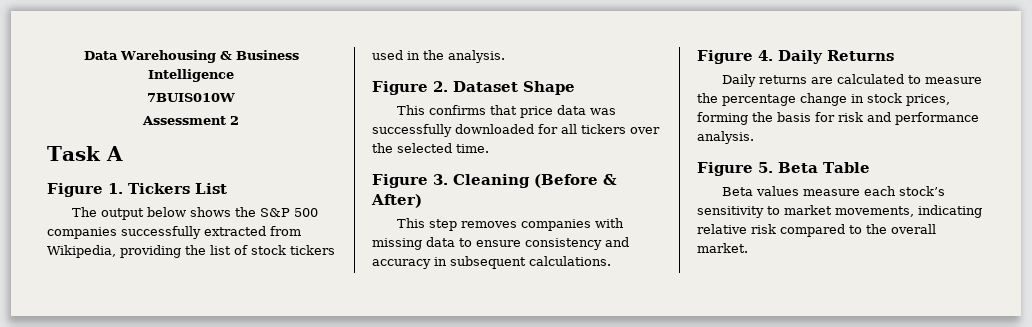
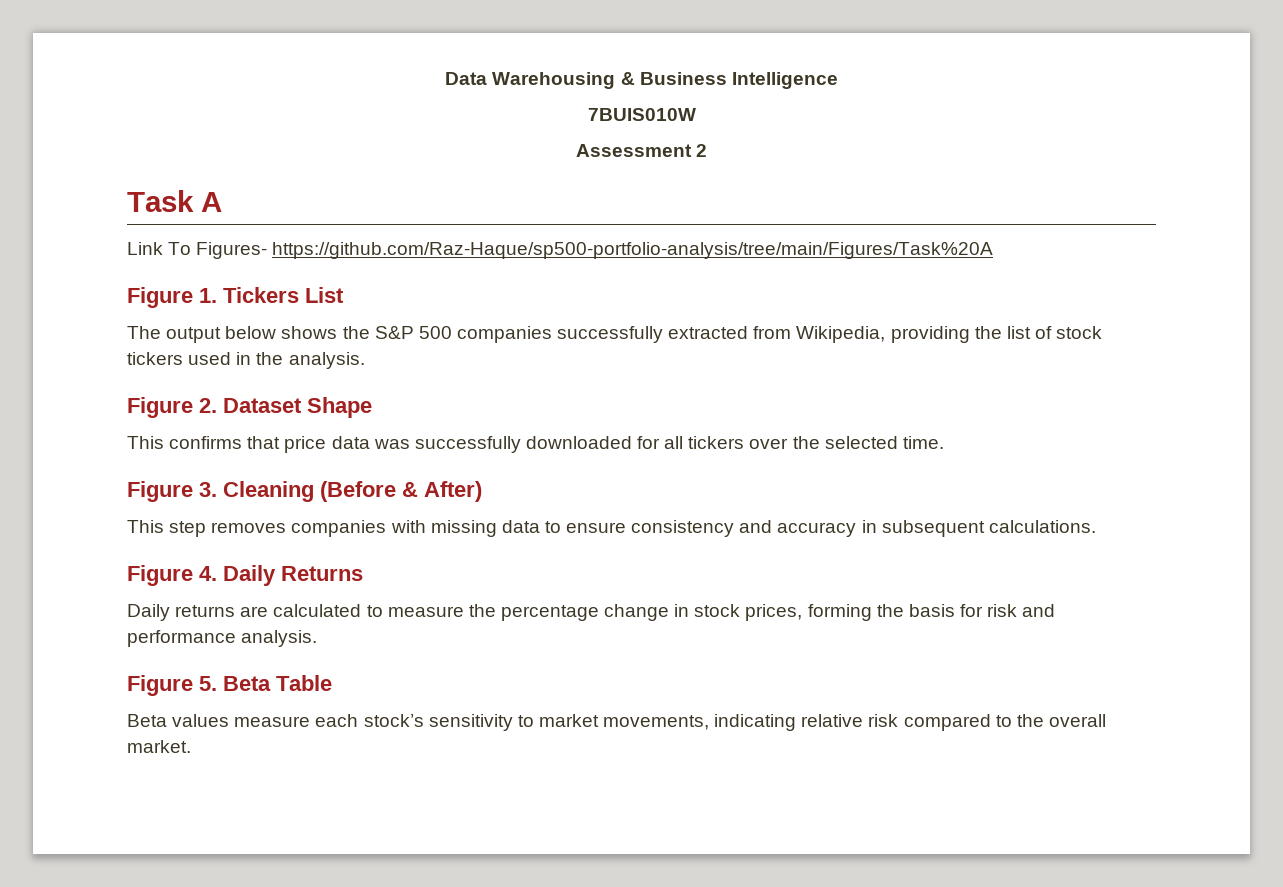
(123, 153) none -> [127,242,994,259] // Link To Figures- https://github.com/Raz-Haque/sp500-portfolio-analysis/tree/main/Figures/Task%20A

